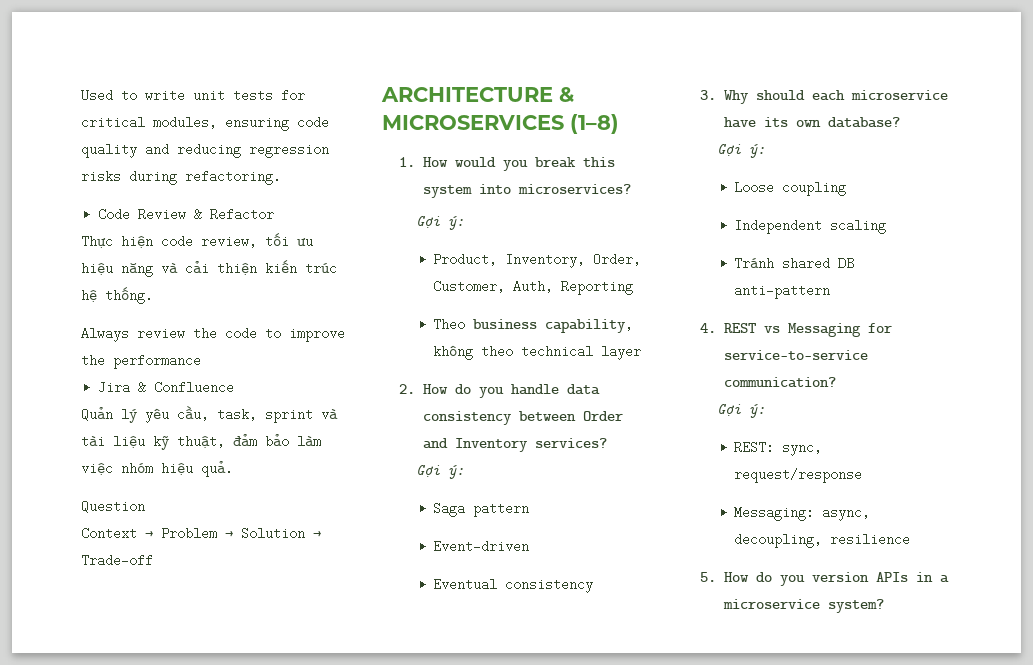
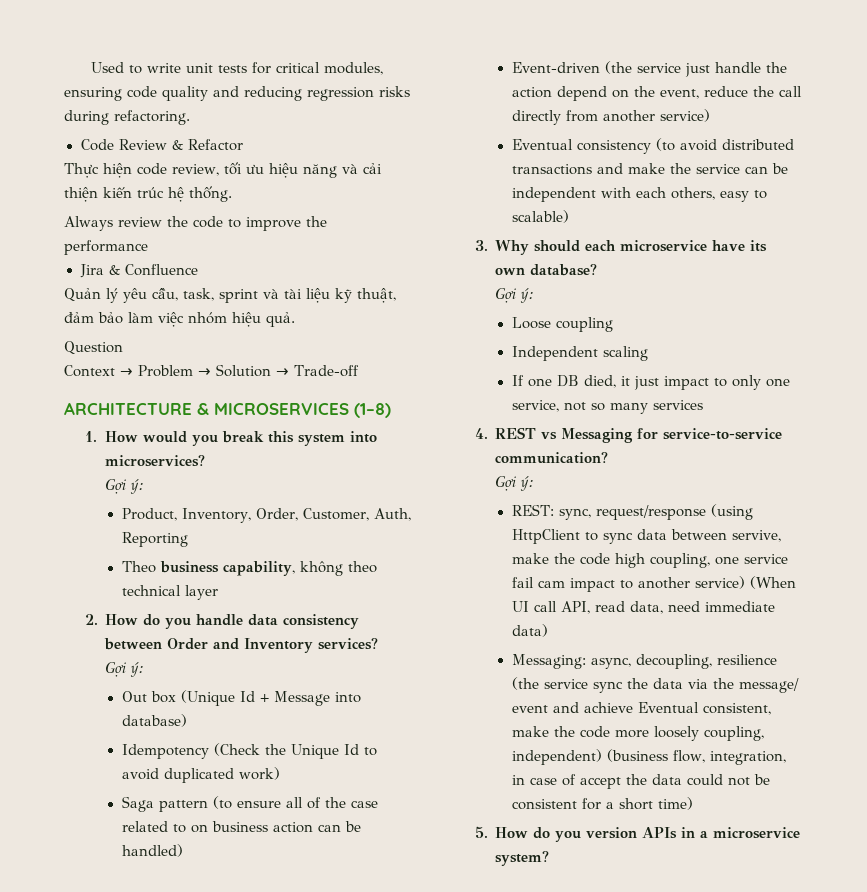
[433,502,530,517] [433,540,530,553] [433,578,594,593] Saga pattern // Event-driven // Eventual consistency -> [121,690,361,706] [121,714,187,727] [121,743,377,759] [121,767,280,783] [121,796,378,812] [121,821,361,833] [121,844,183,857] [511,61,787,77] [511,86,802,101] [511,109,710,125] [511,138,794,154] [511,163,788,175] [511,187,767,202] [511,210,569,223] Out box (Unique Id + Message into database) // Idempotency (Check the Unique Id to avoid duplicated work) // Saga pattern (to ensure all of the case related to on business action can be handled) // Event-driven (the service just handle the action depend on the event, reduce the call directly from another service) // Eventual consistency (to avoid distributed transactions and make the service can be independent with each others, easy to scalable)
[734,257,855,270] [734,284,831,299] Tránh shared DB anti-pattern -> [511,375,790,390] [511,400,703,414] If one DB died, it just impact to only one service, not so many services
[734,506,871,521] [734,533,911,548] // Messaging: async, decoupling, resilience -> [710,504,753,520] [511,529,781,544] [511,553,788,568] [511,576,796,592] [511,601,775,614] [511,624,548,637] [511,654,777,669] [511,677,799,693] [511,702,771,715] [511,726,764,741] [511,749,786,765] [511,774,770,789] [511,797,693,810] (using HttpClient to sync data between servive, make the code high coupling, one service fail cam impact to another service) (When UI call API, read data, need immediate data) // Messaging: async, decoupling, resilience (the service sync the data via the message/ event and achieve Eventual consistent, make the code more loosely coupling, independent) (business flow, integration, in case of accept the data could not be consistent for a short time)

